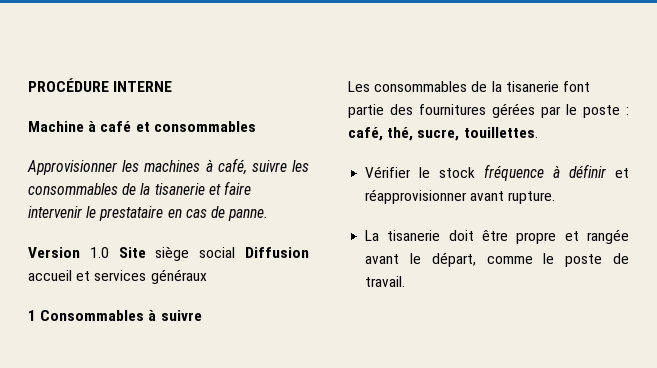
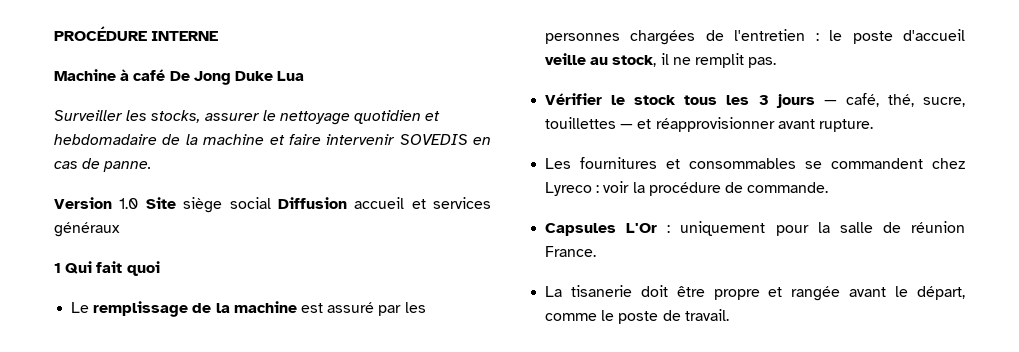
[135,121,256,132] [27,158,309,175] [28,183,205,195] et consommables // Approvisionner les machines à café, suivre les consommables de la tisanerie -> [169,71,305,85] [54,110,441,125] [54,134,265,145] De Jong Duke Lua // Surveiller les stocks, assurer le nettoyage quotidien et hebdomadaire de la machine
[86,206,164,221] le prestataire -> [399,134,468,145] SOVEDIS
[40,310,202,321] [348,81,590,92] [348,103,629,118] [348,127,538,141] [365,164,629,181] [365,189,556,204] Consommables à suivre // Les consommables de la tisanerie font partie des fournitures gérées par le poste : café, thé, sucre, touillettes. // Vérifier le stock fréquence à définir et réapprovisionner avant rupture. -> [65,261,160,276] [71,301,426,317] [545,29,965,45] [545,53,777,68] [545,93,965,108] [545,117,873,132] [545,157,965,169] [545,181,829,196] [545,221,965,236] [545,246,597,257] Qui fait quoi // Le remplissage de la machine est assuré par les personnes chargées de l'entretien : le poste d'accueil veille au stock, il ne remplit pas. // Vérifier le stock tous les 3 jours — café, thé, sucre, touillettes — et réapprovisionner avant rupture. // Les fournitures et consommables se commandent chez Lyreco : voir la procédure de commande. // Capsules L'Or : uniquement pour la salle de réunion France.

